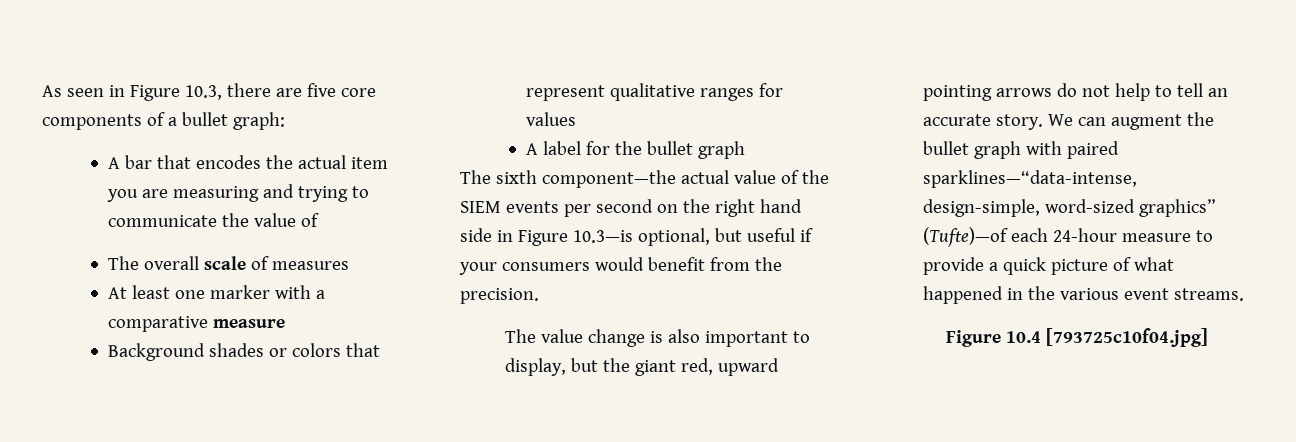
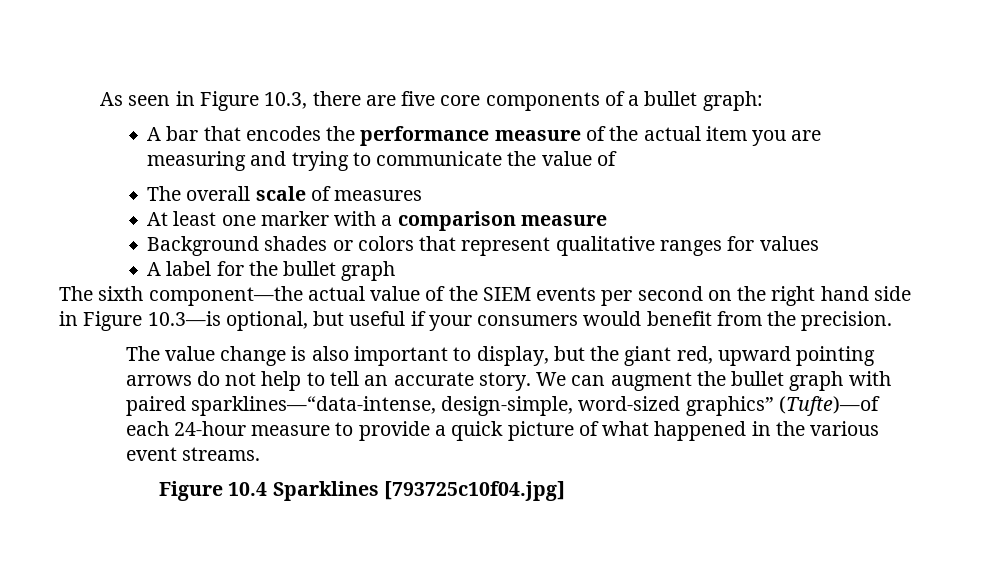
(293, 162) none -> [360,126,639,146] performance measure of the
[107,316,208,332] comparative -> [397,211,516,231] comparison
(1042, 337) none -> [272,481,379,501] Sparklines

